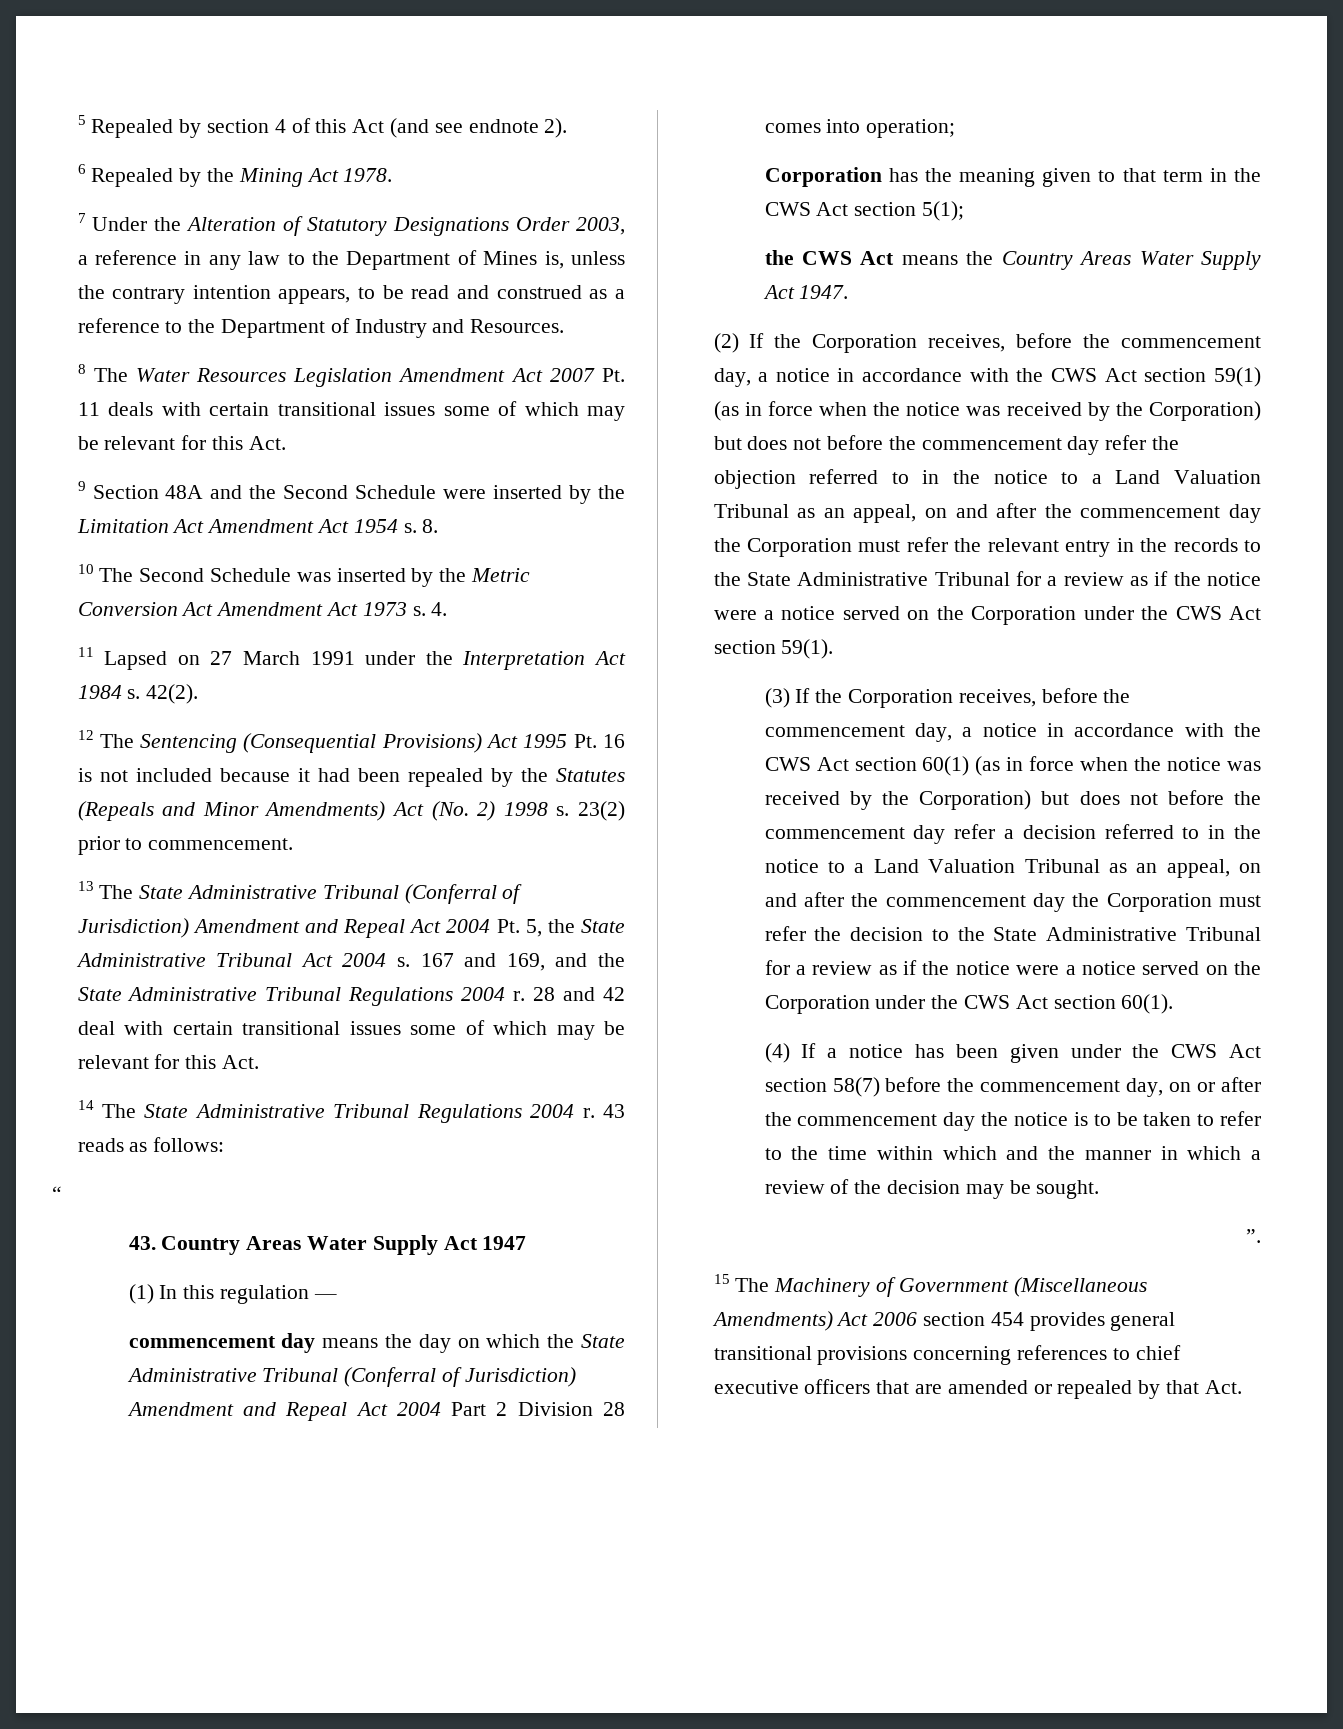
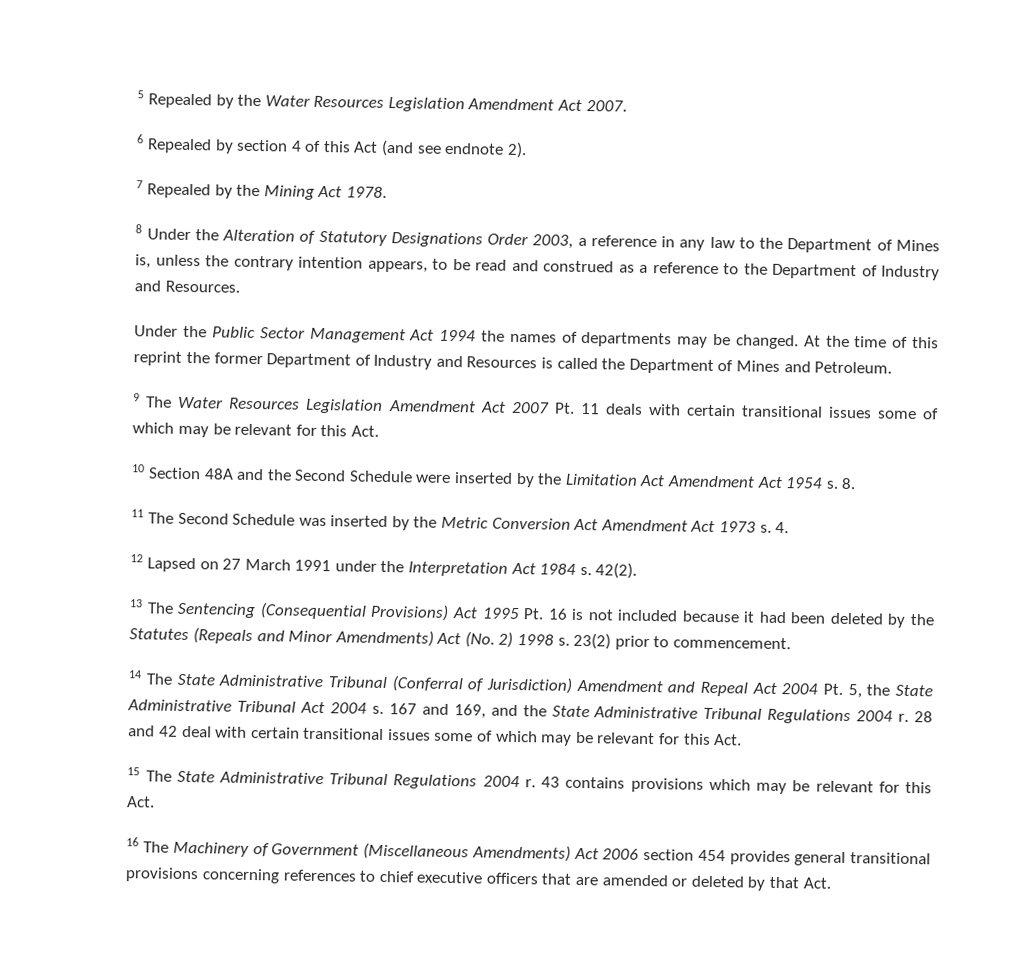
(202, 128) none -> [237,94,627,113] [137,134,234,154] the Water Resources Legislation Amendment Act 2007. // 6 Repealed by
[77,164,86,174] 6 -> [136,180,144,189] 7
[77,213,86,223] 7 -> [135,224,143,234] 8
[77,364,86,374] 8 -> [134,325,940,350] [133,351,893,374] [133,393,141,402] Under the Public Sector Management Act 1994 the names of departments may be changed. At the time of this reprint the former Department of Industry and Resources is called the Department of Mines and Petroleum. // 9
[77,481,86,491] 9 -> [132,464,146,473] 10
[77,564,94,574] 10 -> [131,509,145,518] 11
[77,647,94,657] 11 -> [130,554,144,563] 12
[77,730,94,740] 12 -> [130,599,144,608] 13
[407,768,483,787] repealed -> [829,612,884,625] deleted
[77,881,94,891] 13 -> [128,670,143,679] 14
[77,1100,94,1110] 14 -> [127,767,141,776] 15
[77,1137,225,1152] [52,1186,62,1201] [128,1235,527,1255] [128,1284,337,1304] [128,1333,625,1353] [126,1367,576,1387] [126,1402,625,1421] [764,119,956,138] [764,167,1261,187] [764,201,965,221] [764,250,1261,270] [762,285,849,299] [713,333,1261,353] [713,367,1261,387] [713,401,1261,421] [713,435,1179,455] [713,469,1262,489] [713,503,1262,523] [713,537,1261,557] [713,571,1261,586] [713,606,1261,625] [713,639,834,659] [764,688,1131,708] [764,723,1261,742] [764,756,1261,776] [764,790,1261,810] [764,824,1261,844] [764,859,1261,878] [764,892,1261,912] [764,926,1261,941] [764,960,1261,975] [764,994,1174,1014] [764,1043,1261,1063] [764,1077,1261,1097] [764,1111,1261,1131] [764,1146,1261,1160] [764,1179,1100,1199] [1246,1229,1261,1243] [713,1274,730,1284] reads as follows: // “ // 43. Country Areas Water Supply Act 1947 // (1) In this regulation — // commencement day means the day on which the State Administrative Tribunal (Conferral of Jurisdiction) Amendment and Repeal Act 2004 Part 2 Division 28 comes into operation; // Corporation has the meaning given to that term in the CWS Act section 5(1); // the CWS Act means the Country Areas Water Supply Act 1947. // (2) If the Corporation receives, before the commencement day, a notice in accordance with the CWS Act section 59(1) (as in force when the notice was received by the Corporation) but does not before the commencement day refer the objection referred to in the notice to a Land Valuation Tribunal as an appeal, on and after the commencement day the Corporation must refer the relevant entry in the records to the State Administrative Tribunal for a review as if the notice were a notice served on the Corporation under the CWS Act section 59(1). // (3) If the Corporation receives, before the commencement day, a notice in accordance with the CWS Act section 60(1) (as in force when the notice was received by the Corporation) but does not before the commencement day refer a decision referred to in the notice to a Land Valuation Tribunal as an appeal, on and after the commencement day the Corporation must refer the decision to the State Administrative Tribunal for a review as if the notice were a notice served on the Corporation under the CWS Act section 60(1). // (4) If a notice has been given under the CWS Act section 58(7) before the commencement day, on or after the commencement day the notice is to be taken to refer to the time within which and the manner in which a review of the decision may be sought. // ”. // 15 -> [565,776,932,795] [126,796,156,808] [126,837,140,847] contains provisions which may be relevant for this Act. // 16
[1057,1380,1133,1399] repealed -> [690,875,744,888] deleted

